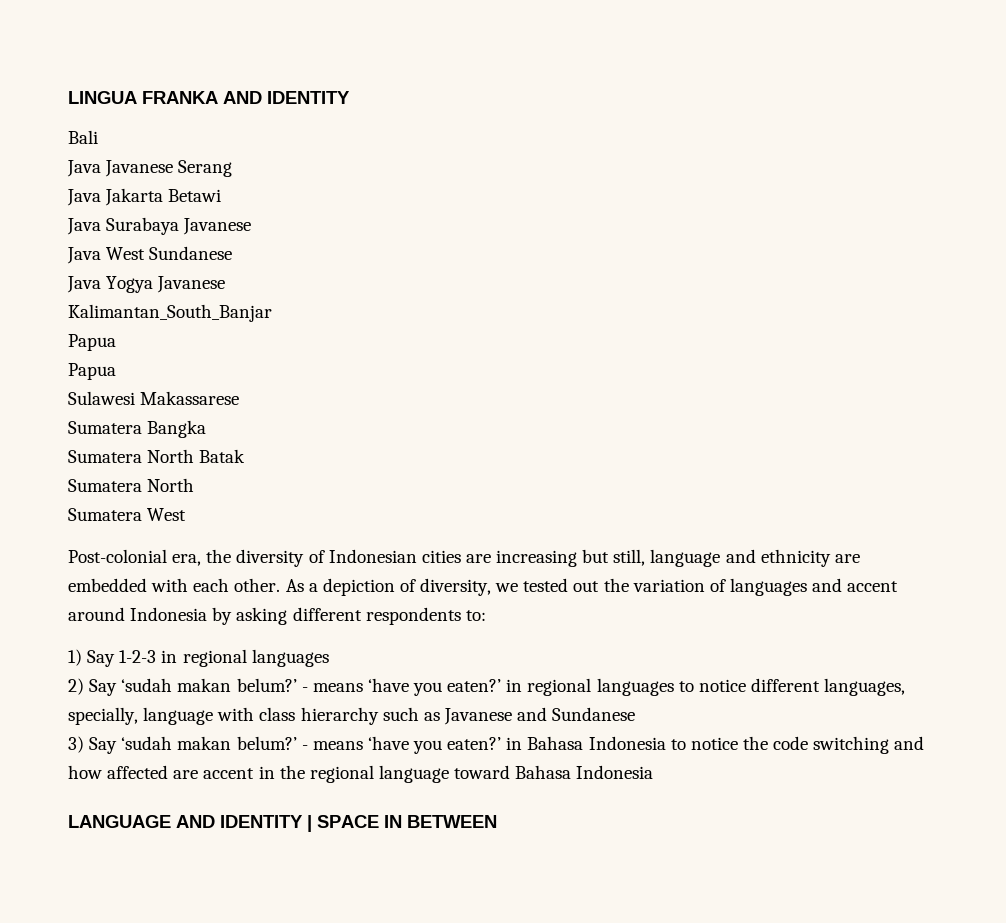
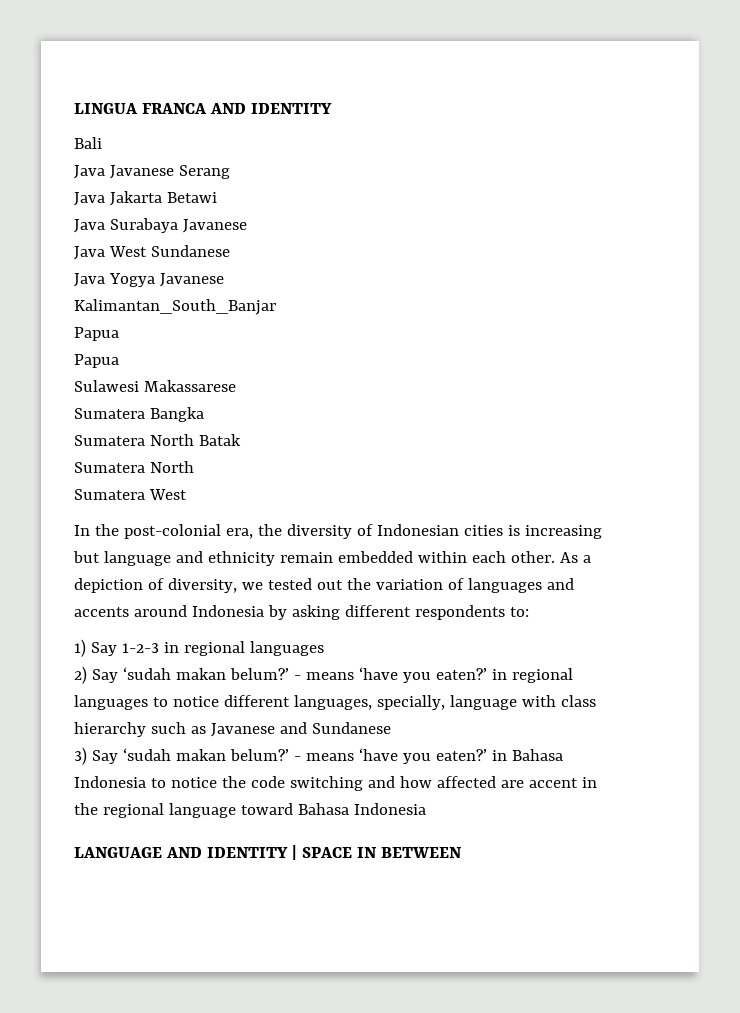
[142,91,218,104] FRANKA -> [141,103,207,114] FRANCA
[68,549,167,563] Post-colonial -> [74,524,221,539] In the post-colonial
[465,554,491,563] are -> [507,525,520,536] is
[613,549,646,566] still, -> (100, 557) none
[834,554,860,563] [68,578,189,592] are embedded with -> [279,551,467,563] remain embedded within
[847,581,899,592] accent -> [74,607,129,617] accents

